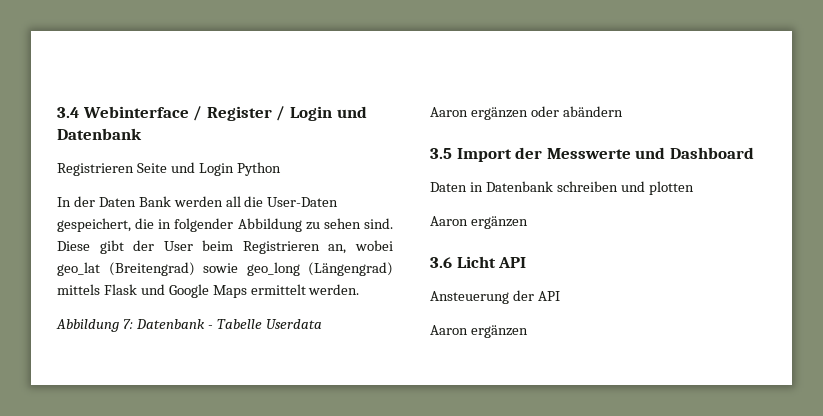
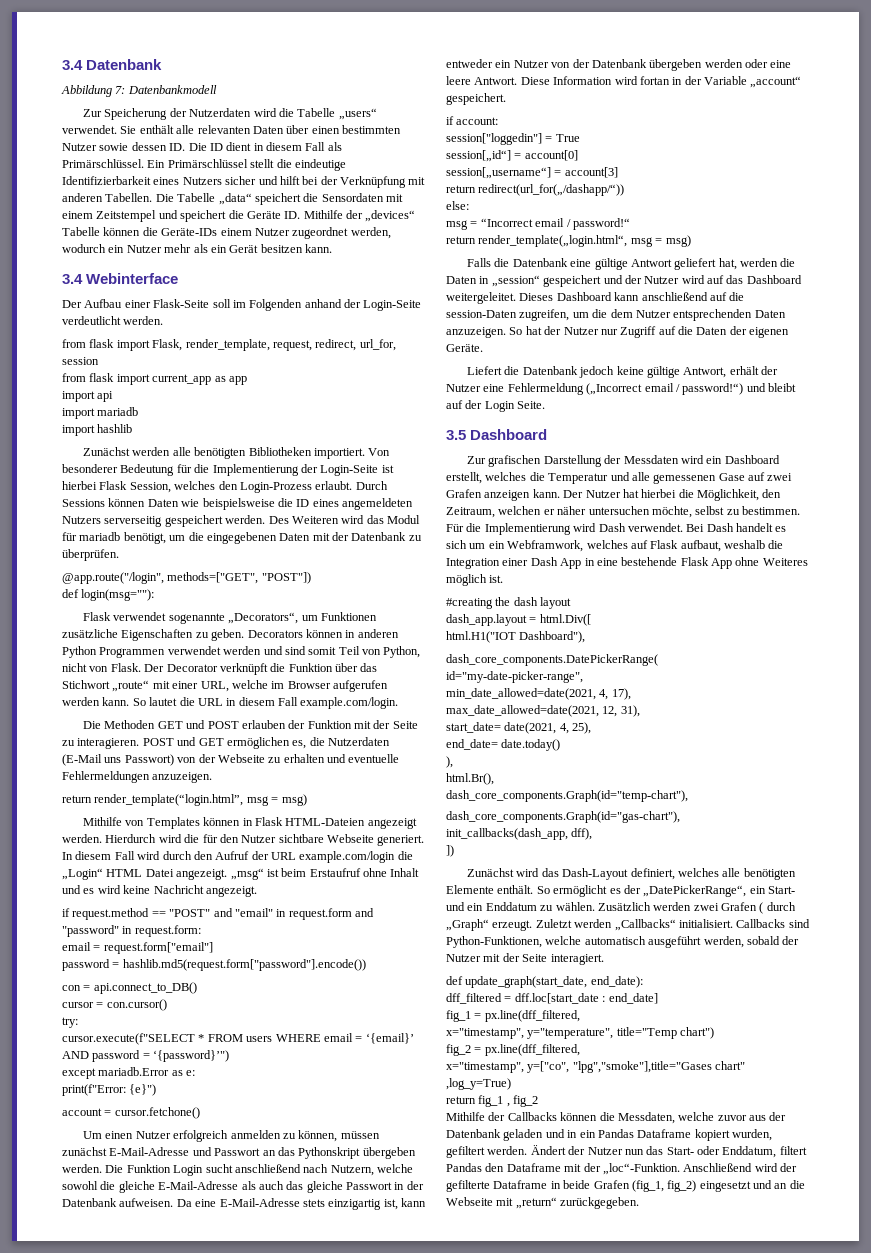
[57,106,367,121] [57,128,142,140] [57,162,281,176] [57,196,339,207] [57,218,394,232] [57,240,393,254] [57,262,393,276] [57,284,360,298] [56,319,322,332] [430,106,623,120] [430,147,754,162] [430,181,694,195] [430,216,528,229] [430,256,527,268] [430,290,560,304] [430,325,528,338] 3.4 Webinterface / Register / Login und Datenbank // Registrieren Seite und Login Python // In der Daten Bank werden all die User-Daten gespeichert, die in folgender Abbildung zu sehen sind. Diese gibt der User beim Registrieren an, wobei geo_lat (Breitengrad) sowie geo_long (Längengrad) mittels Flask und Google Maps ermittelt werden. // Abbildung 7: Datenbank - Tabelle Userdata // Aaron ergänzen oder abändern // 3.5 Import der Messwerte und Dashboard // Daten in Datenbank schreiben und plotten // Aaron ergänzen // 3.6 Licht API // Ansteuerung der API // Aaron ergänzen -> [62,59,163,70] [61,85,217,97] [83,108,377,120] [62,125,401,134] [62,142,342,151] [62,159,346,171] [62,176,426,188] [62,193,403,205] [62,210,416,222] [62,227,391,239] [62,244,332,253] [62,273,179,284] [62,299,422,311] [62,316,164,325] [62,339,396,351] [62,357,99,365] [62,373,247,385] [62,391,114,402] [62,407,139,419] [62,424,133,436] [83,447,391,459] [62,464,394,476] [62,481,388,493] [62,498,413,510] [62,515,420,527] [62,532,422,544] [62,549,119,561] [62,572,311,584] [62,589,155,601] [83,612,377,624] [62,629,399,641] [62,646,421,658] [62,663,378,675] [62,680,388,692] [62,697,399,709] [83,720,418,729] [62,737,390,749] [62,754,400,766] [62,771,213,783] [62,794,307,806] [83,817,417,829] [62,834,425,846] [62,851,413,863] [62,868,420,880] [62,885,257,897] [62,908,374,920] [62,925,201,937] [62,942,213,954] [62,959,366,971] [62,982,197,994] [62,999,167,1011] [62,1017,78,1028] [62,1033,414,1045] [62,1050,230,1062] [62,1067,196,1079] [62,1084,157,1096] [62,1107,200,1119] [83,1130,380,1142] [62,1147,416,1159] [62,1164,413,1176] [62,1181,424,1193] [62,1198,426,1210] [446,59,792,71] [446,76,802,88] [446,93,506,105] [446,116,499,125] [446,133,580,145] [446,150,578,162] [446,167,618,179] [446,184,625,196] [446,201,469,210] [446,218,630,230] [446,235,691,247] [467,258,796,270] [446,275,802,287] [446,292,745,304] [446,309,786,321] [446,326,790,338] [446,344,483,352] [467,366,779,378] [446,383,796,395] [446,400,546,412] [446,429,548,440] [467,455,780,467] [446,472,793,484] [446,489,782,501] [446,506,800,518] [446,523,787,535] [446,540,784,552] [446,557,808,569] [446,574,504,586] [446,597,572,609] [446,614,591,626] [446,631,586,643] [446,654,658,666] [446,671,583,683] [446,688,631,700] [446,705,640,717] [446,722,592,734] [446,739,561,751] [446,756,453,768] [446,773,494,785] [446,790,688,802] [446,811,680,823] [446,828,593,840] [446,845,454,857] [467,868,796,880] [446,885,795,897] [446,902,796,914] [446,919,810,931] [446,936,800,948] [446,953,604,965] [446,976,643,988] [446,993,658,1004] [446,1010,580,1022] [446,1027,715,1039] [446,1044,580,1056] [446,1061,746,1073] [446,1078,511,1090] [446,1095,539,1107] [446,1112,787,1124] [446,1129,772,1141] [446,1145,807,1158] [446,1163,797,1175] [446,1180,805,1192] [446,1197,640,1209] 3.4 Datenbank // Abbildung 7: Datenbankmodell // Zur Speicherung der Nutzerdaten wird die Tabelle „users“ verwendet. Sie enthält alle relevanten Daten über einen bestimmten Nutzer sowie dessen ID. Die ID dient in diesem Fall als Primärschlüssel. Ein Primärschlüssel stellt die eindeutige Identifizierbarkeit eines Nutzers sicher und hilft bei der Verknüpfung mit anderen Tabellen. Die Tabelle „data“ speichert die Sensordaten mit einem Zeitstempel und speichert die Geräte ID. Mithilfe der „devices“ Tabelle können die Geräte-IDs einem Nutzer zugeordnet werden, wodurch ein Nutzer mehr als ein Gerät besitzen kann. // 3.4 Webinterface // Der Aufbau einer Flask-Seite soll im Folgenden anhand der Login-Seite verdeutlicht werden. // from flask import Flask, render_template, request, redirect, url_for, session // from flask import current_app as app // import api // import mariadb // import hashlib // Zunächst werden alle benötigten Bibliotheken importiert. Von besonderer Bedeutung für die Implementierung der Login-Seite ist hierbei Flask Session, welches den Login-Prozess erlaubt. Durch Sessions können Daten wie beispielsweise die ID eines angemeldeten Nutzers serverseitig gespeichert werden. Des Weiteren wird das Modul für mariadb benötigt, um die eingegebenen Daten mit der Datenbank zu überprüfen. // @app.route("/login", methods=["GET", "POST"]) // def login(msg=""): // Flask verwendet sogenannte „Decorators“, um Funktionen zusätzliche Eigenschaften zu geben. Decorators können in anderen Python Programmen verwendet werden und sind somit Teil von Python, nicht von Flask. Der Decorator verknüpft die Funktion über das Stichwort „route“ mit einer URL, welche im Browser aufgerufen werden kann. So lautet die URL in diesem Fall example.com/login. // Die Methoden GET und POST erlauben der Funktion mit der Seite zu interagieren. POST und GET ermöglichen es, die Nutzerdaten (E-Mail uns Passwort) von der Webseite zu erhalten und eventuelle Fehlermeldungen anzuzeigen. // return render_template(“login.html”, msg = msg) // Mithilfe von Templates können in Flask HTML-Dateien angezeigt werden. Hierdurch wird die für den Nutzer sichtbare Webseite generiert. In diesem Fall wird durch den Aufruf der URL example.com/login die „Login“ HTML Datei angezeigt. „msg“ ist beim Erstaufruf ohne Inhalt und es wird keine Nachricht angezeigt. // if request.method == "POST" and "email" in request.form and "password" in request.form: // email = request.form["email"] // password = hashlib.md5(request.form["password"].encode()) // con = api.connect_to_DB() // cursor = con.cursor() // try: // cursor.execute(f"SELECT * FROM users WHERE email = ‘{email}’ AND password = ‘{password}’") // except mariadb.Error as e: // print(f"Error: {e}") // account = cursor.fetchone() // Um einen Nutzer erfolgreich anmelden zu können, müssen zunächst E-Mail-Adresse und Passwort an das Pythonskript übergeben werden. Die Funktion Login sucht anschließend nach Nutzern, welche sowohl die gleiche E-Mail-Adresse als auch das gleiche Passwort in der Datenbank aufweisen. Da eine E-Mail-Adresse stets einzigartig ist, kann entweder ein Nutzer von der Datenbank übergeben werden oder eine leere Antwort. Diese Information wird fortan in der Variable „account“ gespeichert. // if account: // session["loggedin"] = True // session[„id“] = account[0] // session[„username“] = account[3] // return redirect(url_for(„/dashapp/“)) // else: // msg = “Incorrect email / password!“ // return render_template(„login.html“, msg = msg) // Falls die Datenbank eine gültige Antwort geliefert hat, werden die Daten in „session“ gespeichert und der Nutzer wird auf das Dashboard weitergeleitet. Dieses Dashboard kann anschließend auf die session-Daten zugreifen, um die dem Nutzer entsprechenden Daten anzuzeigen. So hat der Nutzer nur Zugriff auf die Daten der eigenen Geräte. // Liefert die Datenbank jedoch keine gültige Antwort, erhält der Nutzer eine Fehlermeldung („Incorrect email / password!“) und bleibt auf der Login Seite. // 3.5 Dashboard // Zur grafischen Darstellung der Messdaten wird ein Dashboard erstellt, welches die Temperatur und alle gemessenen Gase auf zwei Grafen anzeigen kann. Der Nutzer hat hierbei die Möglichkeit, den Zeitraum, welchen er näher untersuchen möchte, selbst zu bestimmen. Für die Implementierung wird Dash verwendet. Bei Dash handelt es sich um ein Webframwork, welches auf Flask aufbaut, weshalb die Integration einer Dash App in eine bestehende Flask App ohne Weiteres möglich ist. // #creating the dash layout // dash_app.layout = html.Div([ // html.H1("IOT Dashboard"), // dash_core_components.DatePickerRange( // id="my-date-picker-range", // min_date_allowed=date(2021, 4, 17), // max_date_allowed=date(2021, 12, 31), // start_date= date(2021, 4, 25), // end_date= date.today() // ), // html.Br(), // dash_core_components.Graph(id="temp-chart"), // dash_core_components.Graph(id="gas-chart"), // init_callbacks(dash_app, dff), // ]) // Zunächst wird das Dash-Layout definiert, welches alle benötigten Elemente enthält. So ermöglicht es der „DatePickerRange“, ein Start- und ein Enddatum zu wählen. Zusätzlich werden zwei Grafen ( durch „Graph“ erzeugt. Zuletzt werden „Callbacks“ initialisiert. Callbacks sind Python-Funktionen, welche automatisch ausgeführt werden, sobald der Nutzer mit der Seite interagiert. // def update_graph(start_date, end_date): // dff_filtered = dff.loc[start_date : end_date] // fig_1 = px.line(dff_filtered, // x="timestamp", y="temperature", title="Temp chart") // fig_2 = px.line(dff_filtered, // x="timestamp", y=["co", "lpg","smoke"],title="Gases chart" ,log_y=True) // return fig_1 , fig_2 // Mithilfe der Callbacks können die Messdaten, welche zuvor aus der Datenbank geladen und in ein Pandas Dataframe kopiert wurden, gefiltert werden. Ändert der Nutzer nun das Start- oder Enddatum, filtert Pandas den Dataframe mit der „loc“-Funktion. Anschließend wird der gefilterte Dataframe in beide Grafen (fig_1, fig_2) eingesetzt und an die Webseite mit „return“ zurückgegeben.

